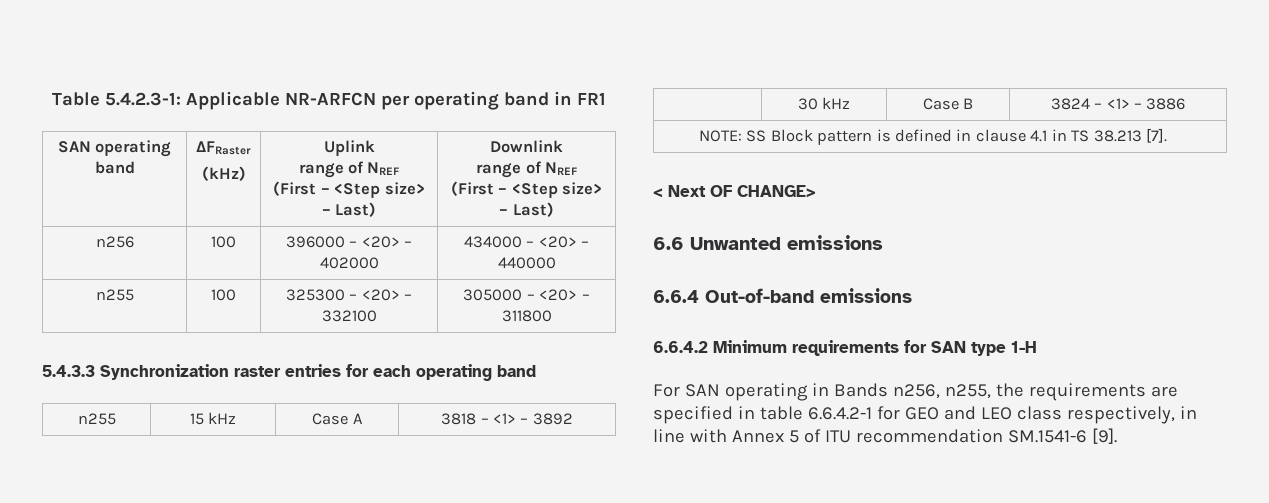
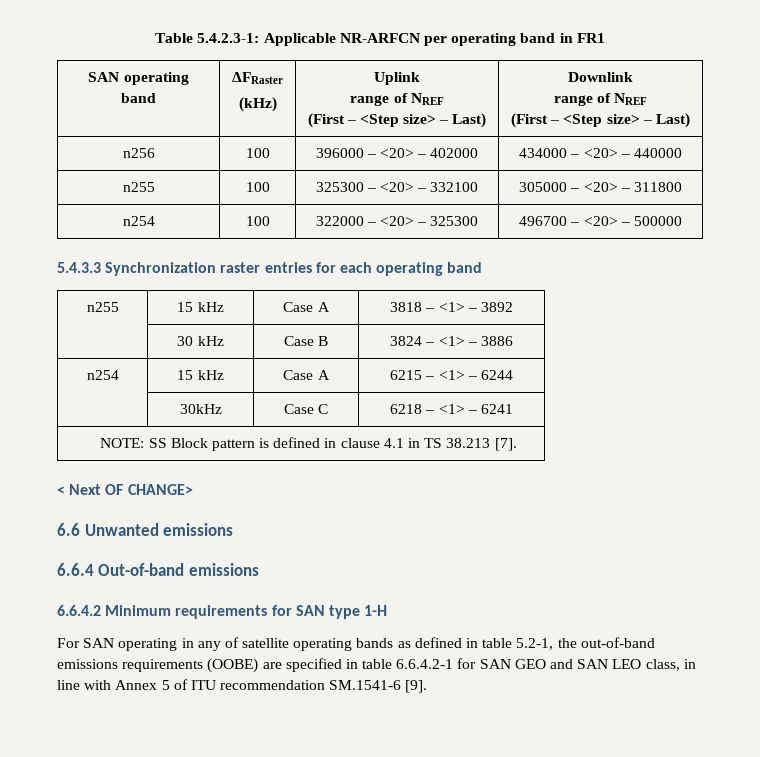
(552, 316) none -> [122,216,155,226] [245,216,270,226] [315,216,479,226] [519,216,682,226] // n254 | 100 | 322000 – <20> – 325300 | 496700 – <20> – 500000
(1186, 104) none -> [86,370,119,380] [177,370,224,380] [283,370,330,380] [390,370,513,380] [179,404,222,414] [283,404,329,414] [390,404,513,414] // n254 | 15 kHz | Case A | 6215 – <1> – 6244 // | 30kHz | Case C | 6218 – <1> – 6241
[833,383,1146,401] Bands n256, n255, the requirements -> [197,637,655,651] [57,658,259,673] any of satellite operating bands as defined in table 5.2-1, the out-of-band emissions requirements (OOBE)
(900, 413) none -> [479,659,511,669] SAN
[980,406,1175,424] LEO class respectively, -> [577,659,680,671] SAN LEO class,

